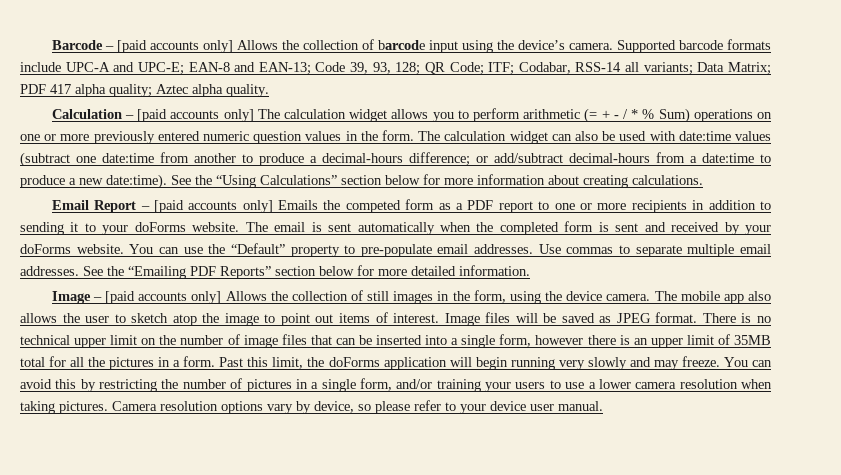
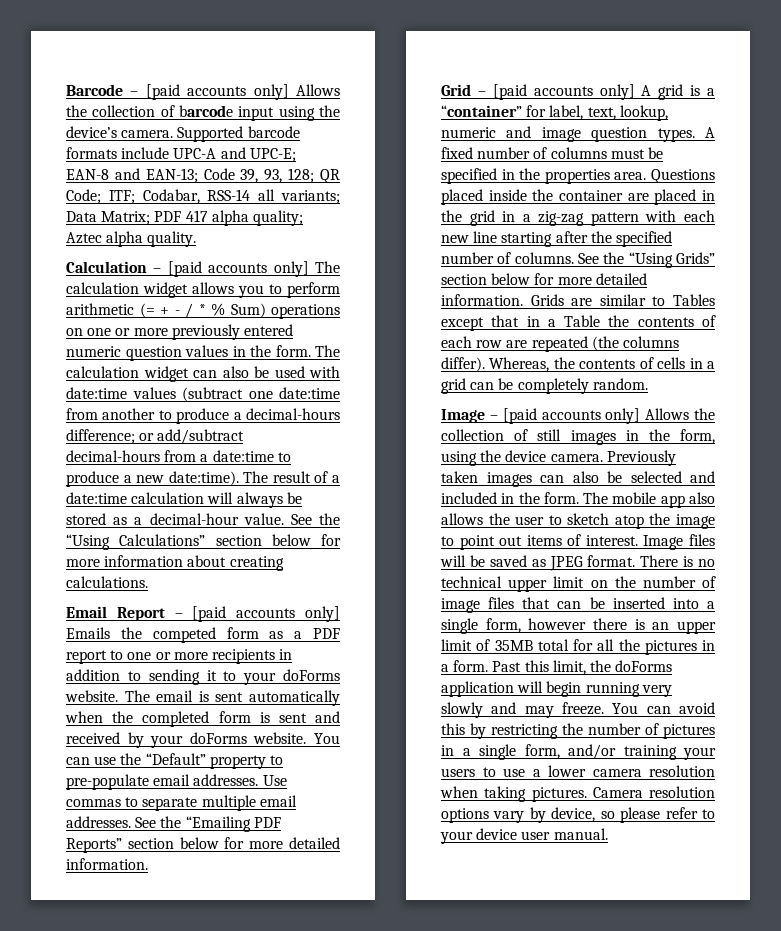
(167, 181) none -> [243,471,340,483] [66,492,302,508] [66,513,284,525] The result of a date:time calculation will always be stored as a decimal-hour value.
(530, 270) none -> [441,84,715,100] [441,105,668,121] [441,126,715,142] [441,147,663,159] [441,168,715,184] [441,189,715,205] [441,210,715,226] [441,231,672,247] [441,252,715,268] [441,273,647,285] [441,294,715,306] [441,315,716,331] [441,336,679,352] [441,357,715,372] [441,378,648,394] // Grid – [paid accounts only] A grid is a “container” for label, text, lookup, numeric and image question types. A fixed number of columns must be specified in the properties area. Questions placed inside the container are placed in the grid in a zig-zag pattern with each new line starting after the specified number of columns. See the “Using Grids” section below for more detailed information. Grids are similar to Tables except that in a Table the contents of each row are repeated (the columns differ). Whereas, the contents of cells in a grid can be completely random.
(651, 297) none -> [606,450,676,466] [441,471,715,487] [441,492,579,504] Previously taken images can also be selected and included in the form.

